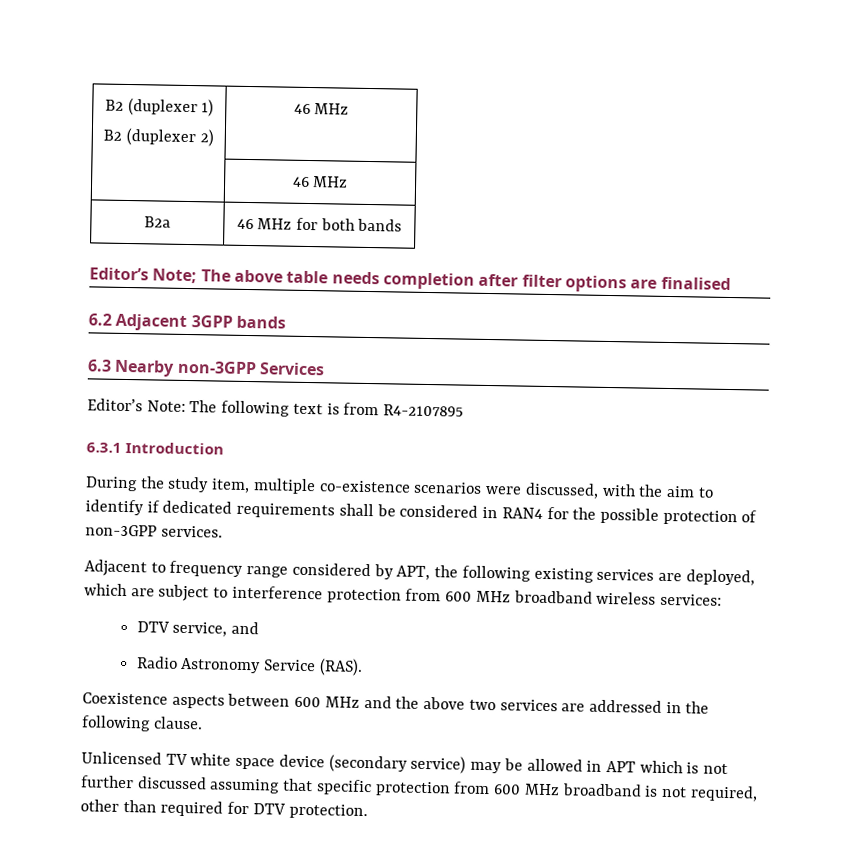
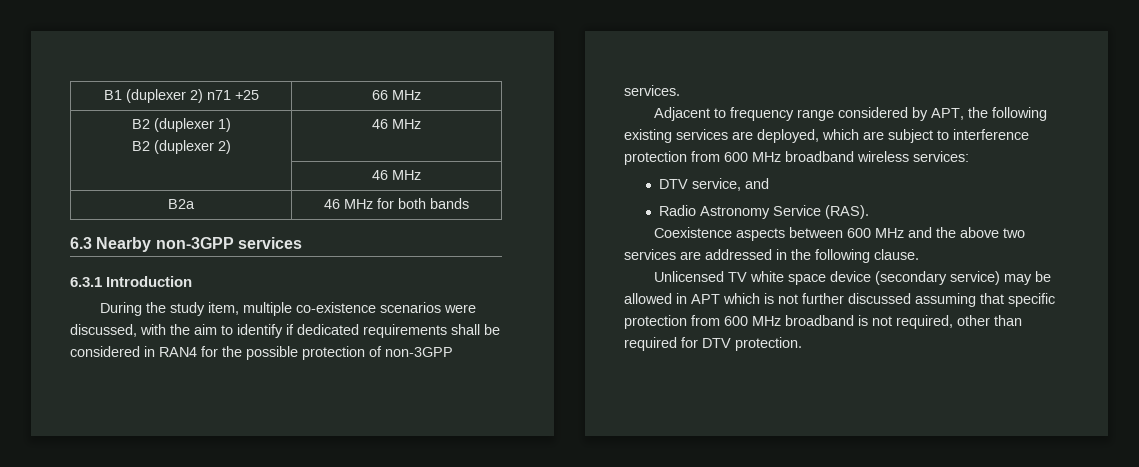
(104, 105) none -> [103,89,259,103] [372,90,422,100] B1 (duplexer 2) n71 +25 | 66 MHz //
[89,267,731,293] [88,313,286,332] [87,359,325,377] [87,398,465,417] Editor’s Note; The above table needs completion after filter options are finalised // 6.2 Adjacent 3GPP bands // 6.3 Nearby non-3GPP Services // Editor’s Note: The following text is from R4-2107895 -> [70,237,302,252] 6.3 Nearby non-3GPP services

